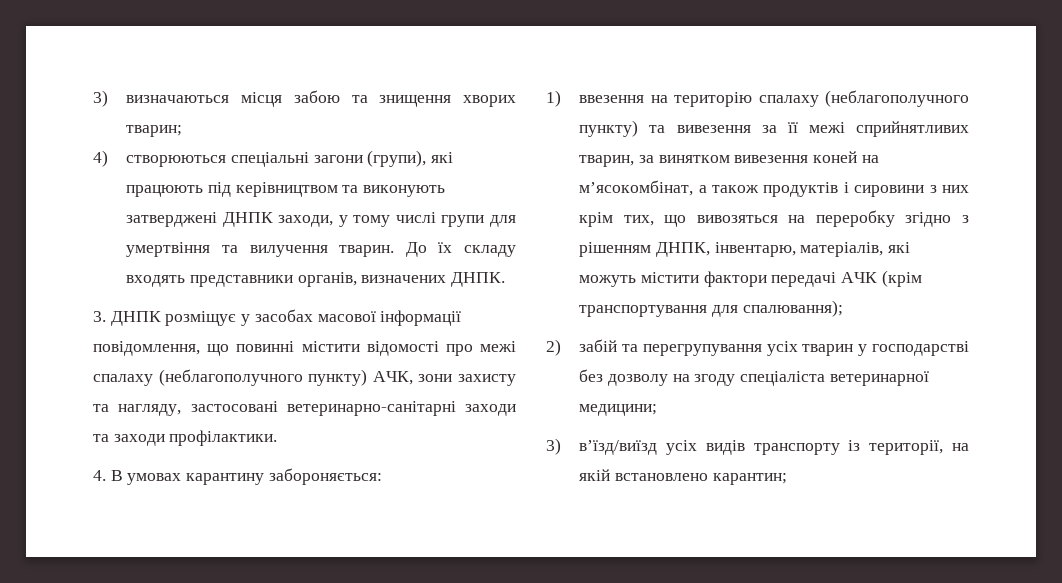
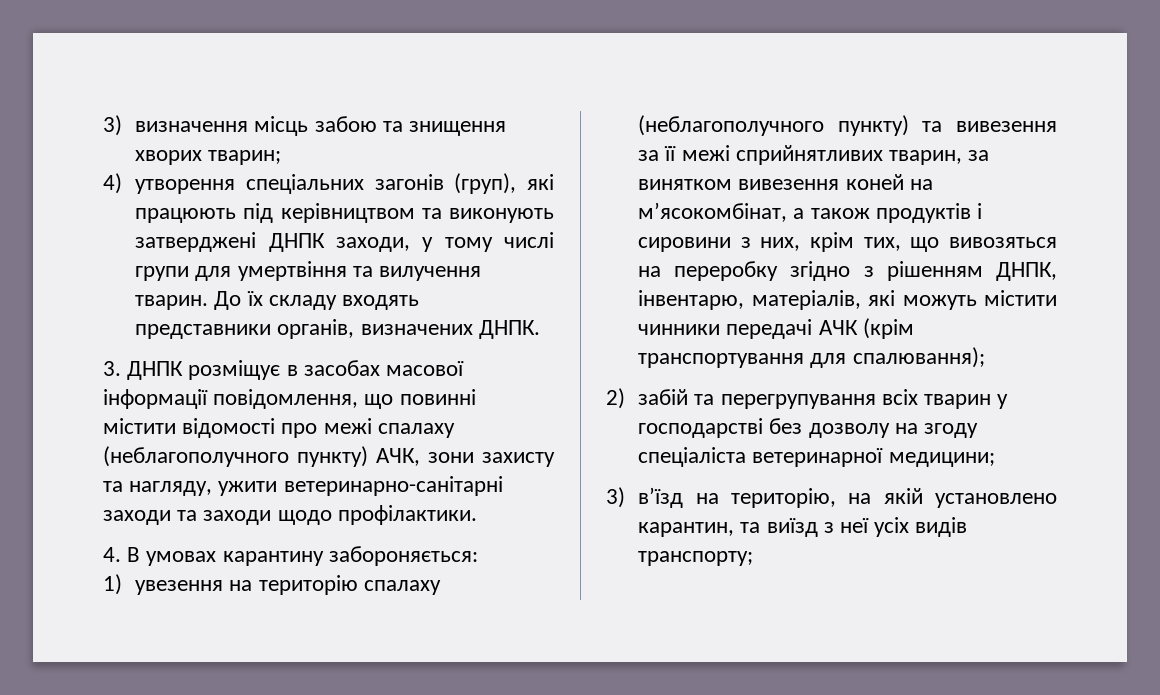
[93,90,283,107] 3) визначаються місця -> [103,115,309,136] 3) визначення місць
[126,150,427,167] створюються спеціальні загони (групи), -> [135,173,517,194] утворення спеціальних загонів (груп),
[241,314,251,326] у -> [286,365,298,376] в
[190,401,278,412] застосовані -> [218,481,278,496] ужити
(165, 440) none -> [277,510,332,525] щодо
[579,95,645,103] ввезення -> [135,580,224,595] увезення
[942,185,970,193] них -> [760,237,801,251] них,
[703,271,767,287] фактори -> [638,324,721,335] чинники
[766,341,798,356] усіх -> [881,389,918,405] всіх
[579,440,969,455] [579,469,787,485] в’їзд/виїзд усіх видів транспорту із території, на якій встановлено карантин; -> [638,487,1057,508] [638,517,968,537] [638,551,754,566] в’їзд на територію, на якій установлено карантин, та виїзд з неї усіх видів транспорту;

